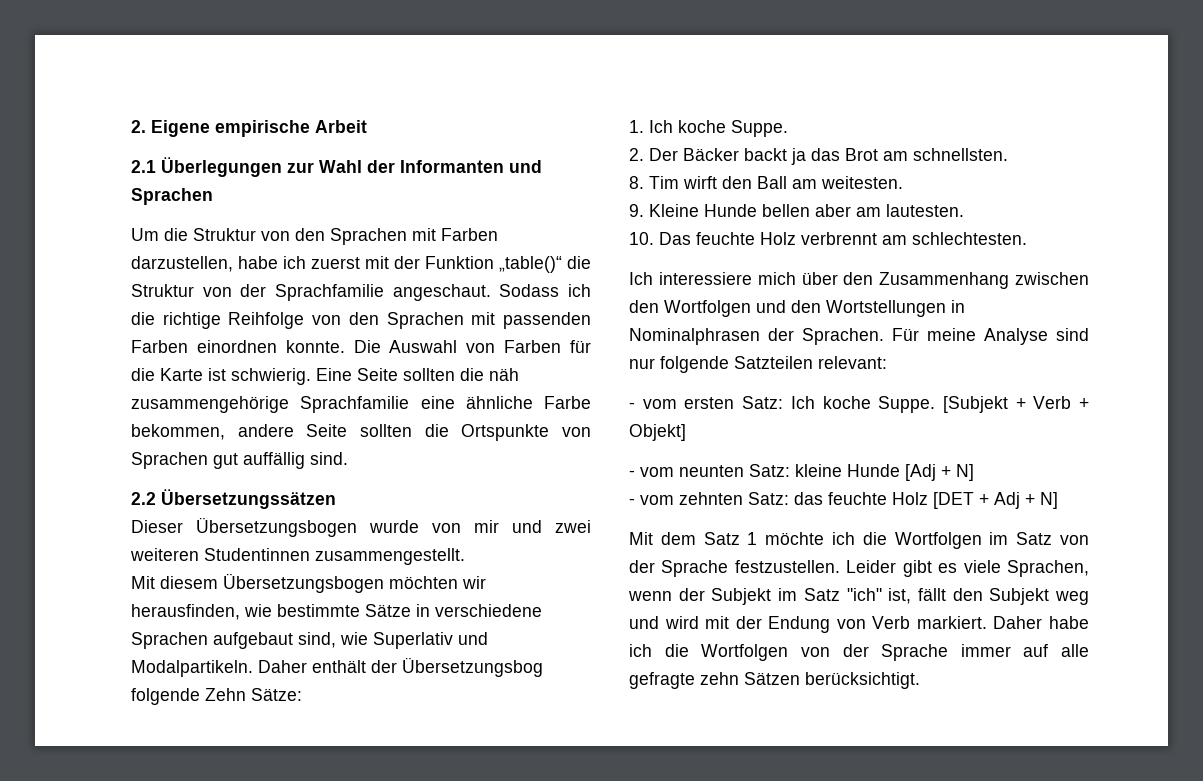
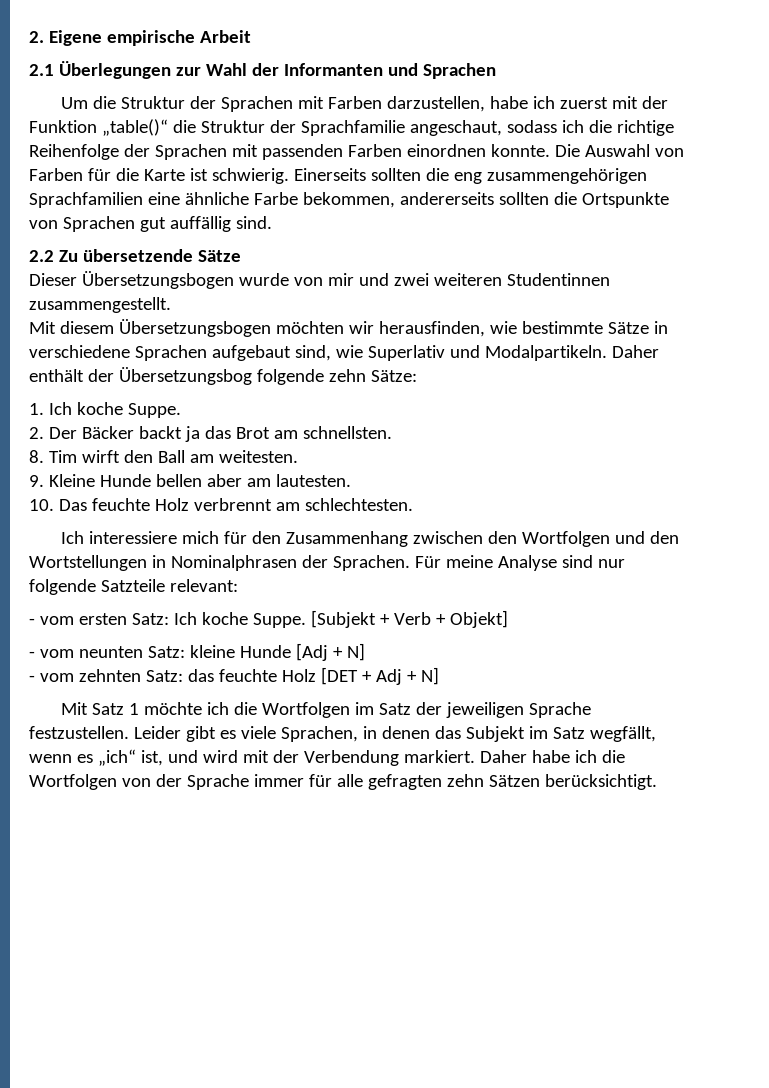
[261,228,325,241] von den -> [190,96,217,109] der
[202,287,232,297] von -> (265, 126) none
[392,284,560,301] angeschaut. Sodass -> [409,120,557,136] angeschaut, sodass
[228,312,379,329] Reihfolge von den -> [29,144,150,160] Reihenfolge der
[316,368,519,381] [131,396,410,413] Eine Seite sollten die näh zusammengehörige Sprachfamilie -> [293,168,647,184] [29,192,143,208] Einerseits sollten die eng zusammengehörigen Sprachfamilien
[237,424,348,437] andere Seite -> [399,192,494,205] andererseits
[161,489,336,509] Übersetzungssätzen -> [58,249,241,262] Zu übersetzende Sätze
[205,688,246,701] Zehn -> [328,369,366,382] zehn
[801,272,838,285] über -> [224,531,248,544] für
[734,356,813,369] Satzteilen -> [100,579,165,592] Satzteile
[660,532,696,545] dem -> (89, 708) none
[1060,535,1089,545] [629,560,655,573] von der -> [416,702,525,718] der jeweiligen
[628,588,1089,605] wenn der Subjekt im Satz "ich" ist, fällt den Subjekt weg -> [362,726,656,742] [29,749,163,766] in denen das Subjekt im Satz wegfällt, wenn es „ich“ ist,
[768,616,911,633] Endung von Verb -> [303,750,399,766] Verbendung
[1023,644,1089,657] [629,672,695,689] auf alle gefragte -> [308,774,442,790] für alle gefragten

